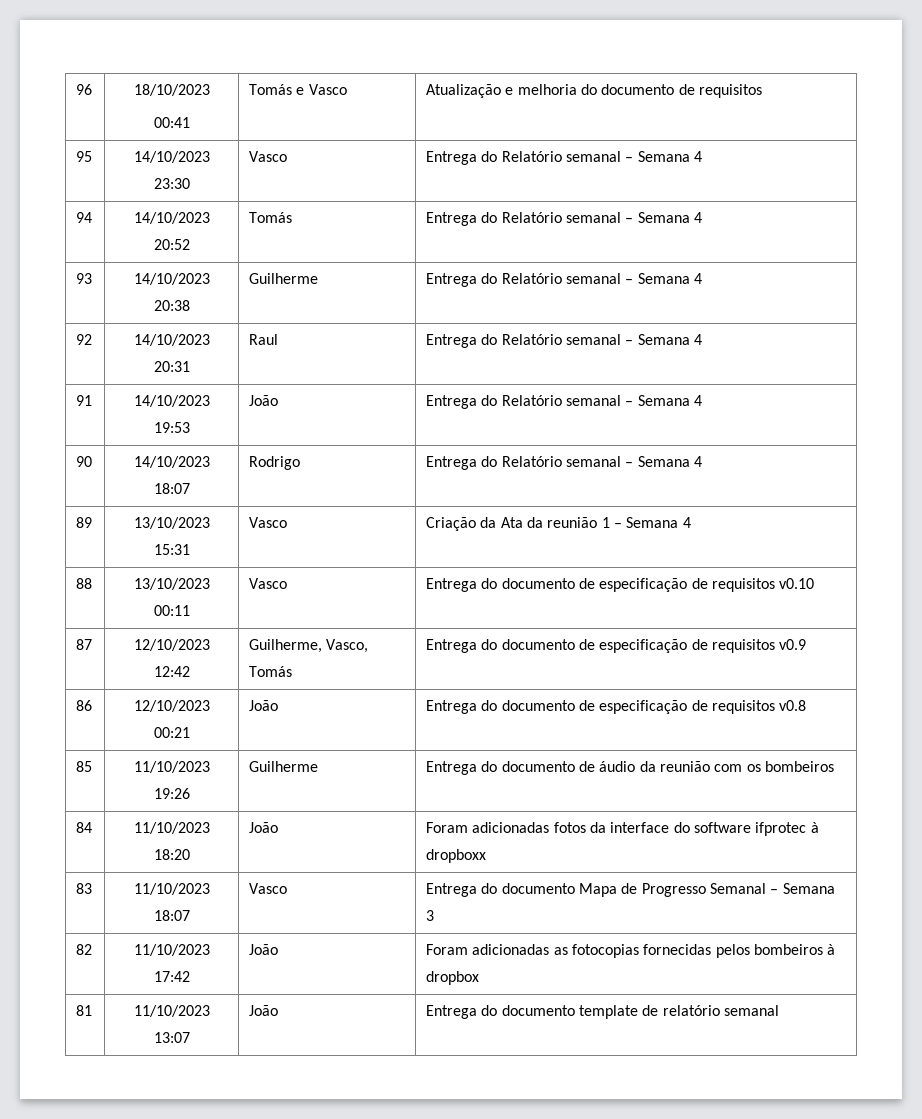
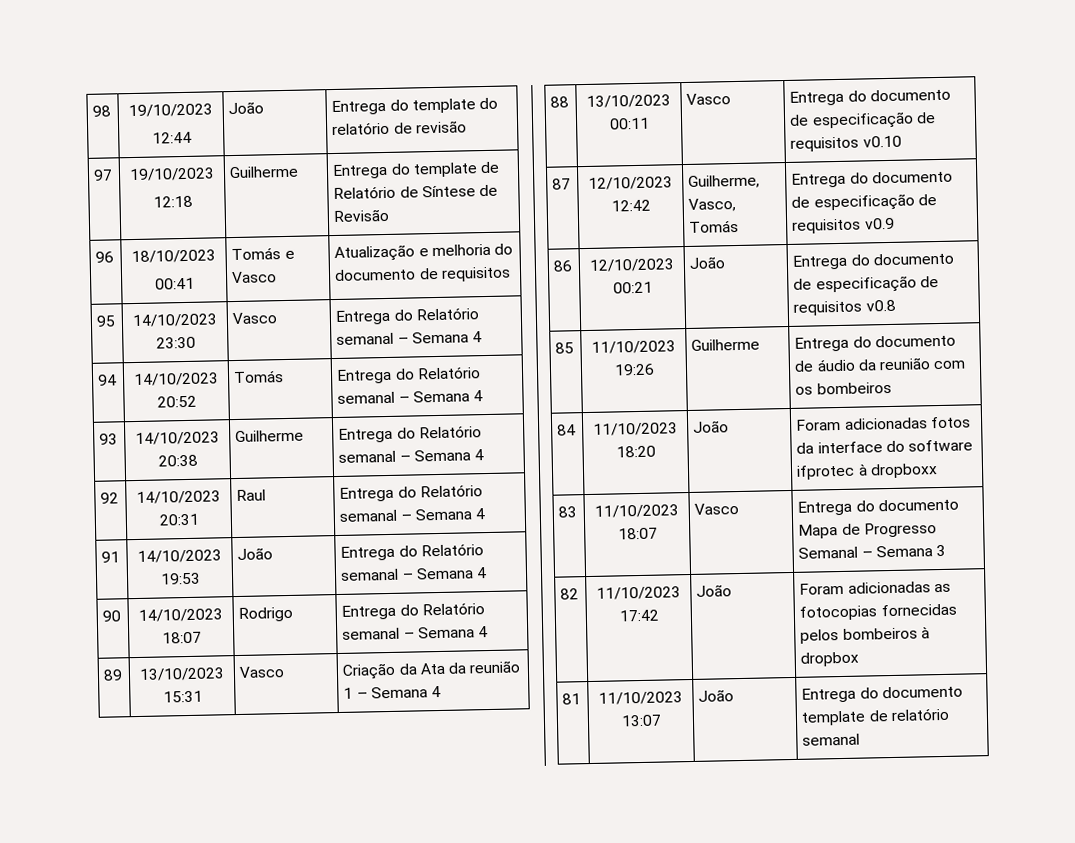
(76, 89) none -> [92,105,112,117] [128,103,213,118] [151,131,192,144] [228,101,265,115] [331,97,498,116] [332,120,467,136] [93,169,114,181] [129,167,215,182] [152,195,193,208] [229,165,300,179] [332,161,500,180] [333,184,498,200] [333,208,390,223] 98 | 19/10/2023 // 12:44 | João | Entrega do template do relatório de revisão // 97 | 19/10/2023 // 12:18 | Guilherme | Entrega do template de Relatório de Síntese de Revisão //

